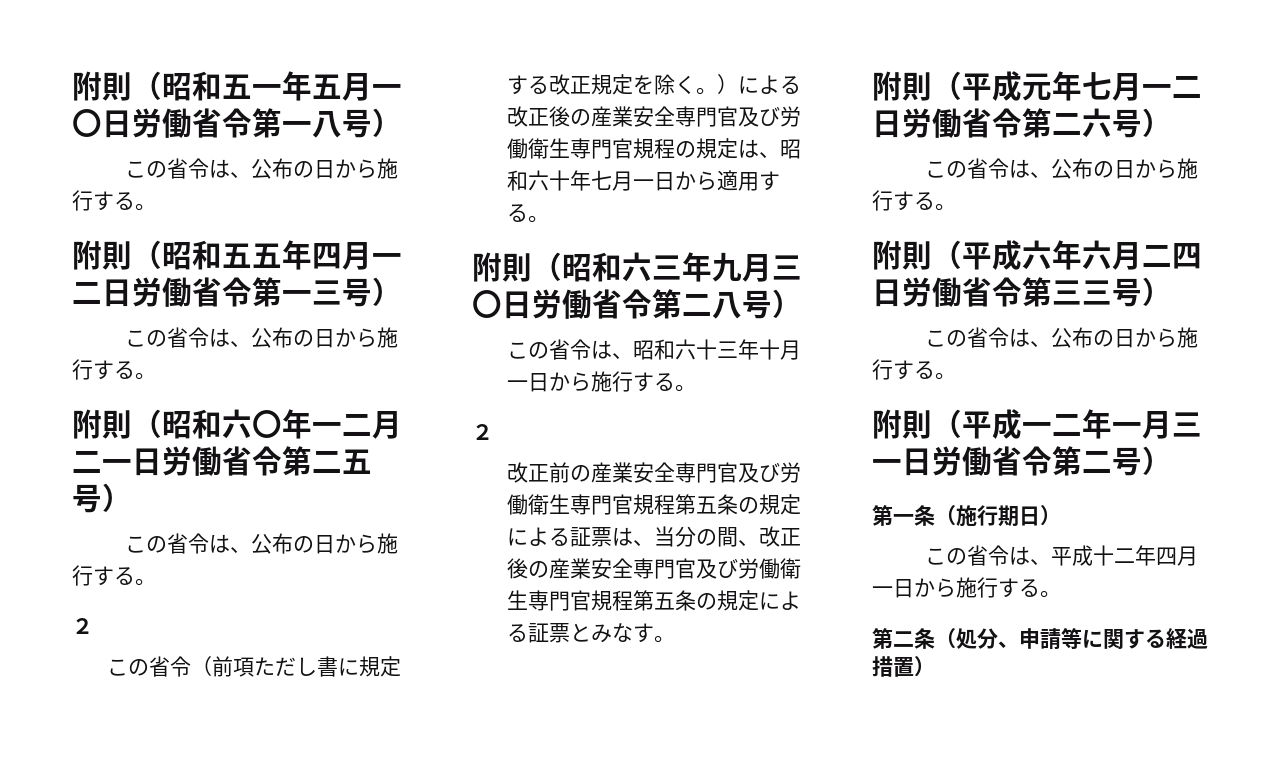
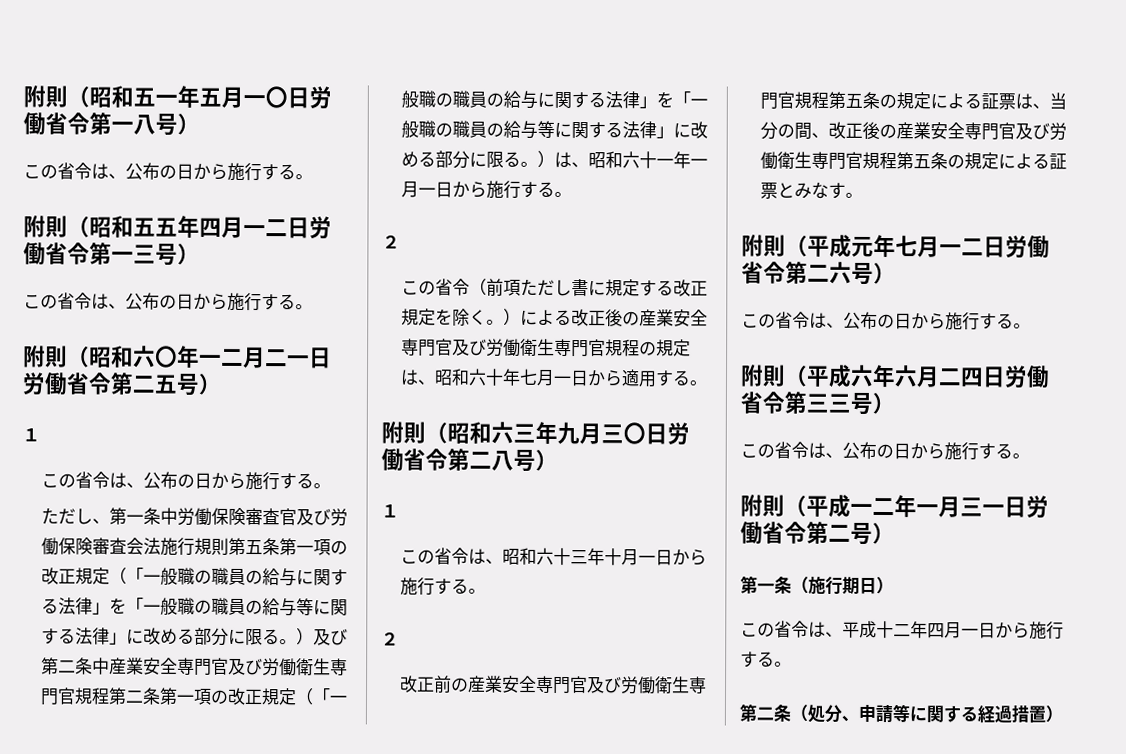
[124,533,398,554] [72,565,156,586] // この省令は、公布の日から施行する。 -> [22,428,40,442] [41,471,332,491] [41,507,349,527] [41,537,349,556] [41,567,349,587] [41,597,349,617] [41,627,349,646] [41,657,349,677] [40,687,348,706] [401,90,709,109] [401,120,709,139] [401,150,709,169] [401,180,573,199] // １ // この省令は、公布の日から施行する。 // ただし、第一条中労働保険審査官及び労働保険審査会法施行規則第五条第一項の改正規定（「一般職の職員の給与に関する法律」を「一般職の職員の給与等に関する法律」に改める部分に限る。）及び第二条中産業安全専門官及び労働衛生専門官規程第二条第一項の改正規定（「一般職の職員の給与に関する法律」を「一般職の職員の給与等に関する法律」に改める部分に限る。）は、昭和六十一年一月一日から施行する。
(802, 303) none -> [381,504,399,518] // １

